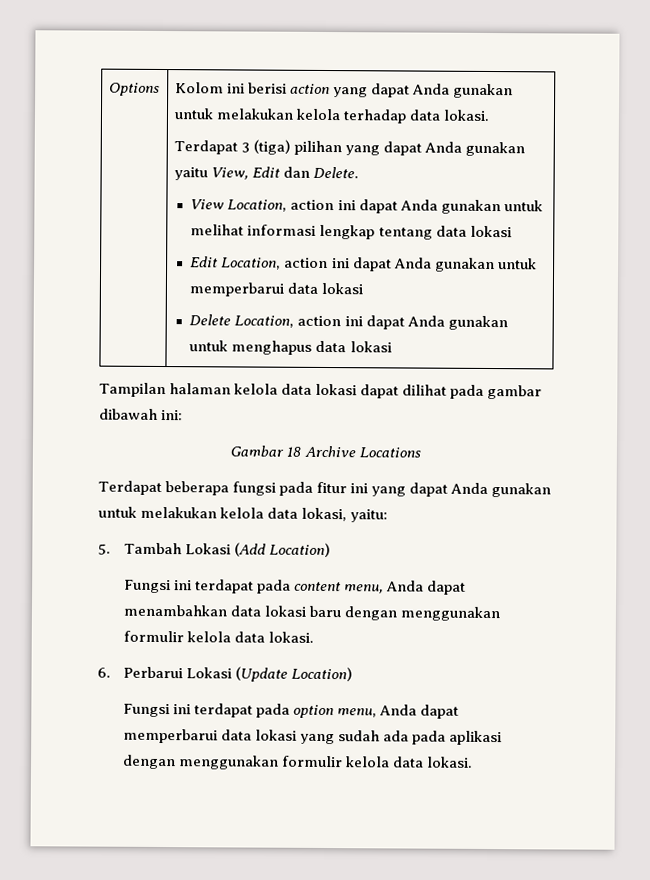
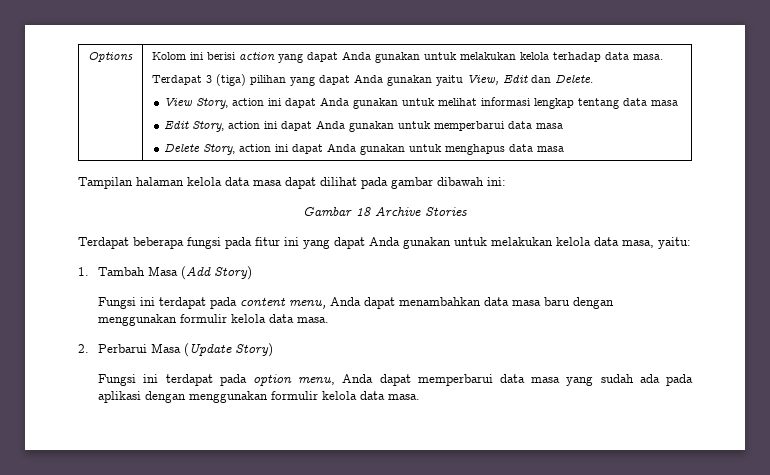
[443,109,491,122] lokasi. -> [632,54,663,60] masa.
[227,199,288,212] Location, -> [196,98,229,109] Story,
[469,225,512,238] [190,256,282,270] lokasi // Edit Location, -> [651,100,679,106] [164,121,225,132] masa // Edit Story,
[321,282,364,295] lokasi -> [536,123,564,129] masa
[234,315,295,328] Location, -> [203,144,236,155] Story,
[349,341,392,353] lokasi -> [537,146,565,152] masa
[315,383,358,396] lokasi -> [253,180,282,186] masa
[358,447,421,458] Locations -> [425,207,467,216] Stories
[301,507,348,522] lokasi, -> [622,240,654,248] masa,
[98,542,331,558] 5. Tambah Lokasi (Add Location) -> [78,266,253,280] 1. Tambah Masa (Add Story)
[263,605,306,617] lokasi -> [512,300,542,306] masa
[267,631,314,643] [97,666,353,682] lokasi. // 6. Perbarui Lokasi (Update Location) -> [297,317,330,323] [78,343,274,357] masa. // 2. Perbarui Masa (Update Story)
[254,729,297,741] lokasi -> [531,377,561,383] masa
[427,756,474,768] lokasi. -> [388,394,421,400] masa.

